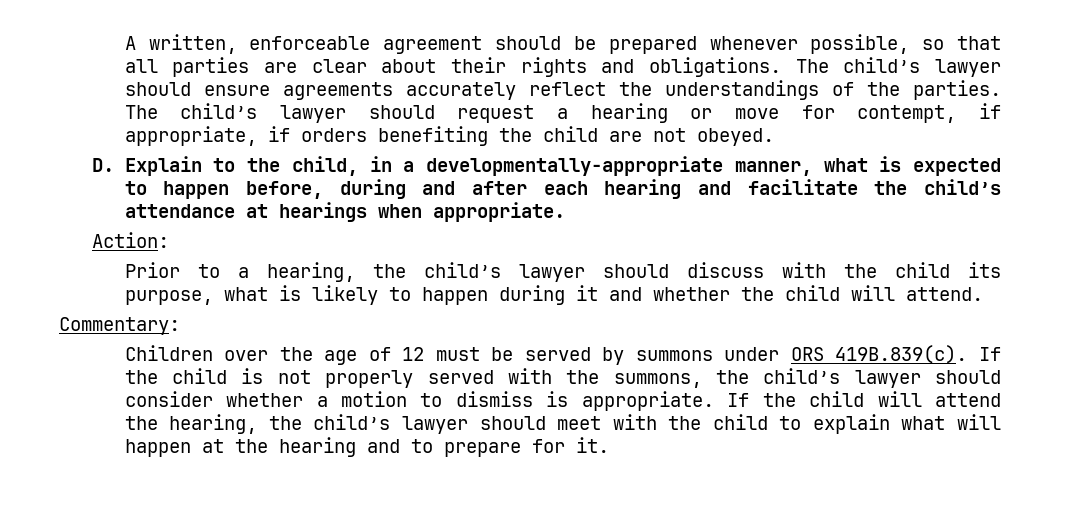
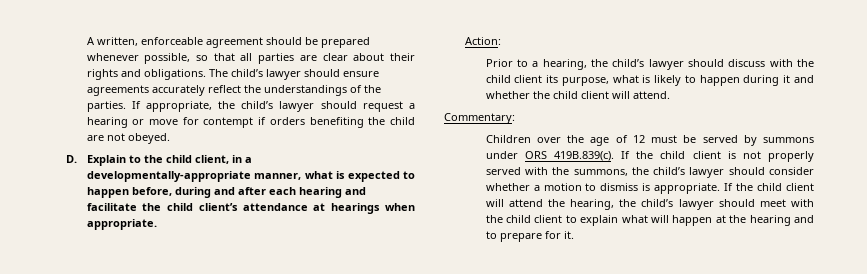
[124,105,158,119] The -> [131,101,236,112] If appropriate, the
[857,103,1001,123] [124,126,257,146] contempt, if appropriate, -> [203,117,254,128] contempt
[291,156,358,176] child, -> [165,155,229,164] child client,
[923,179,1001,195] child’s -> [167,203,238,211] child client’s
(950, 270) none -> [514,75,543,83] client
(840, 293) none -> [580,91,609,99] client
(228, 376) none -> [692,151,721,159] client
(865, 399) none -> [786,183,814,191] client
(768, 422) none -> [534,215,563,223] client

